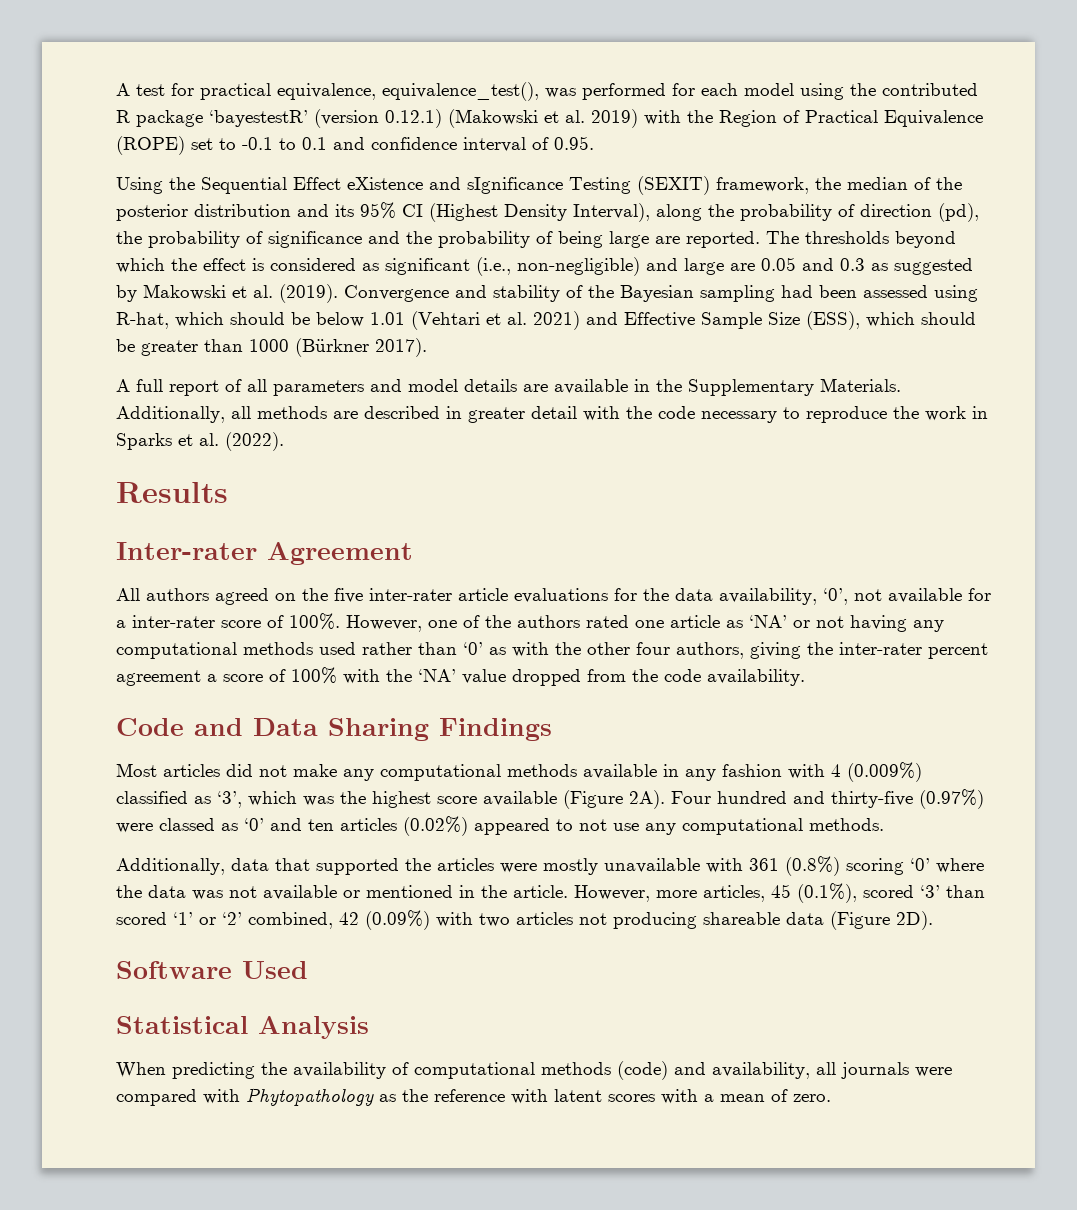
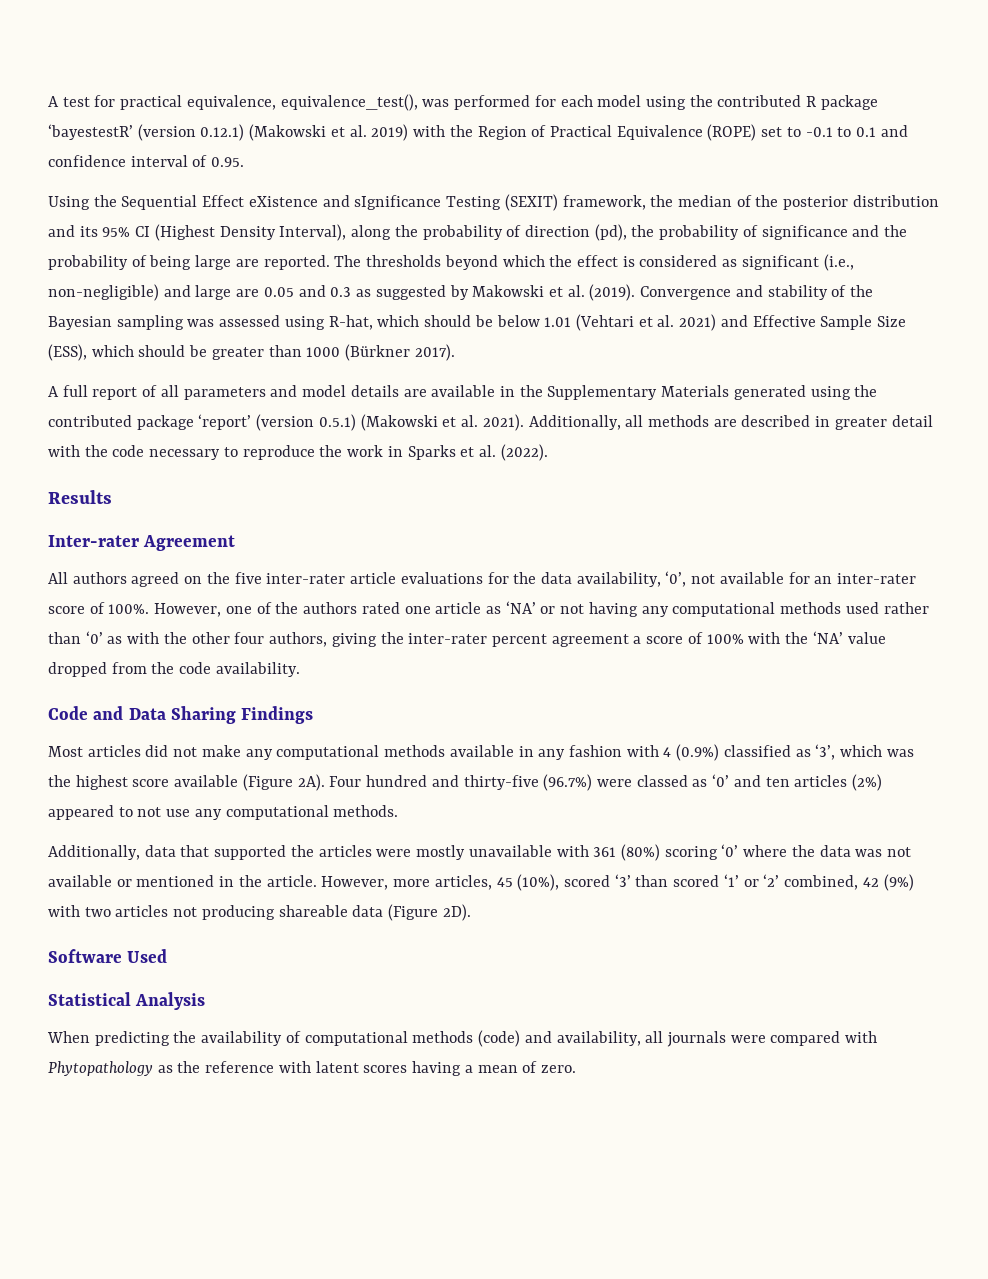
[781,285,857,298] had been -> [187,319,215,327] was
[820,378,901,392] Materials. -> [661,385,878,400] [48,414,524,431] Materials generated using the contributed package ‘report’ (version 0.5.1) (Makowski et al. 2021).
[116,620,126,628] a -> [814,576,833,584] an
[847,762,922,782] (0.009%) -> [676,744,720,761] (0.9%)
[919,789,984,809] (0.97%) -> [543,774,593,791] (96.7%)
[403,816,468,836] (0.02%) -> [852,774,883,791] (2%)
[785,856,840,876] (0.8%) -> [620,844,660,861] (80%)
[797,883,857,903] (0.1%), -> [517,874,560,891] (10%),
[365,910,430,930] (0.09%) -> [883,874,914,891] (9%)
[661,1089,698,1104] with -> [412,1061,462,1076] having

